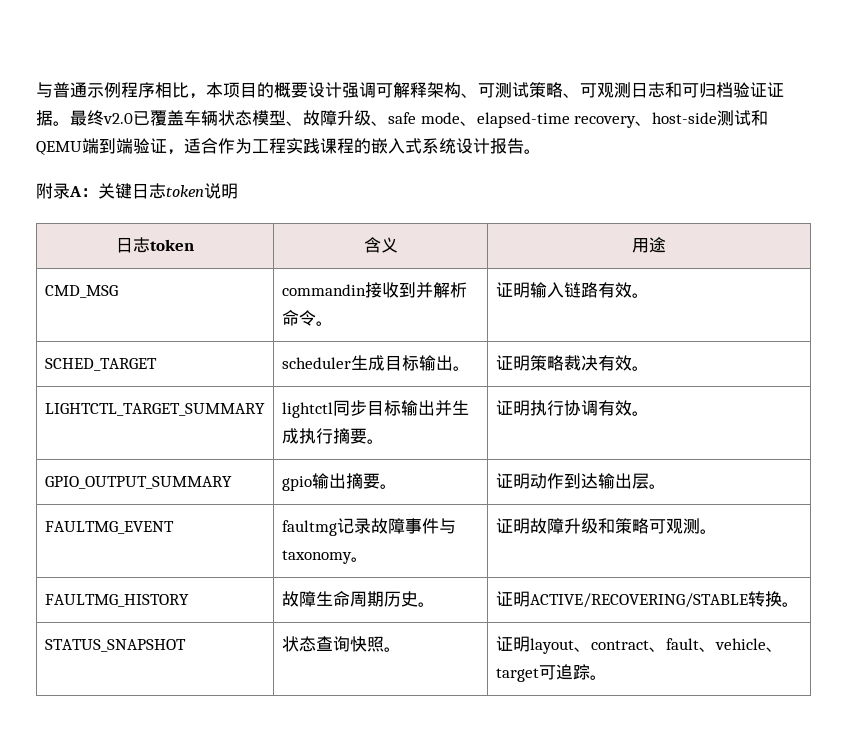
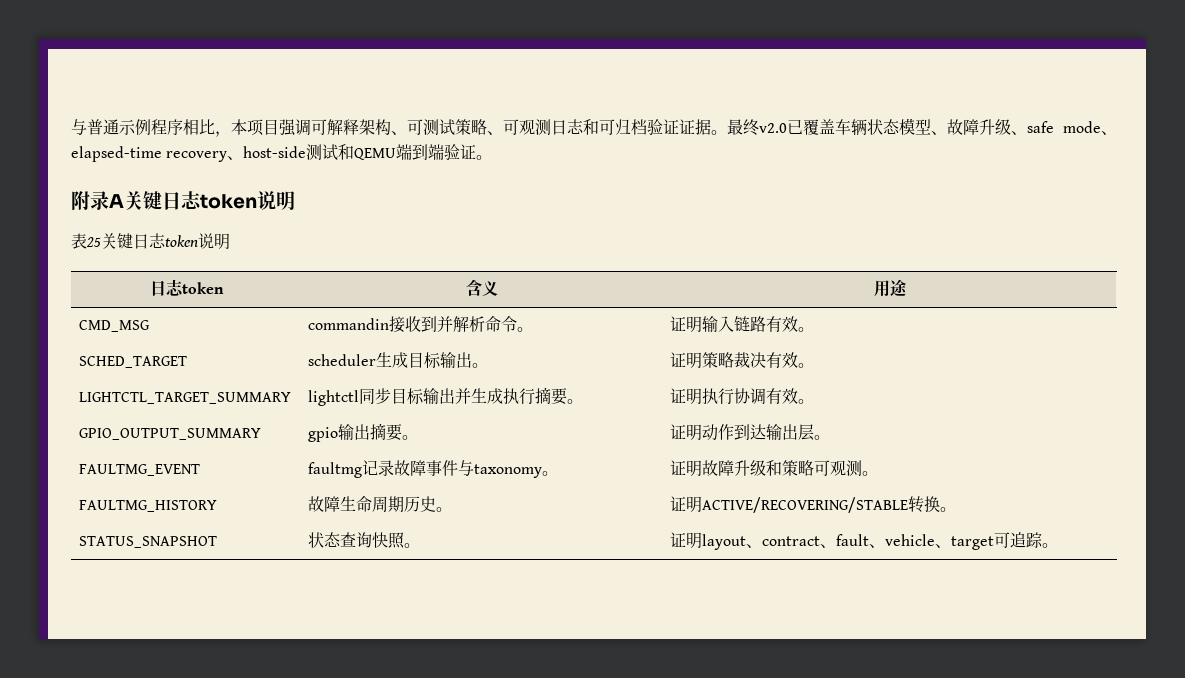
[257,82,342,98] 的概要设计 -> (279, 127) none
[167,138,541,155] [36,183,98,199] ，适合作为工程实践课程的嵌入式系统设计报告。 // 附录A： -> [476,155,493,160] [71,191,295,211] [71,233,101,249] 。 // 附录A关键日志token说明 // 表25

